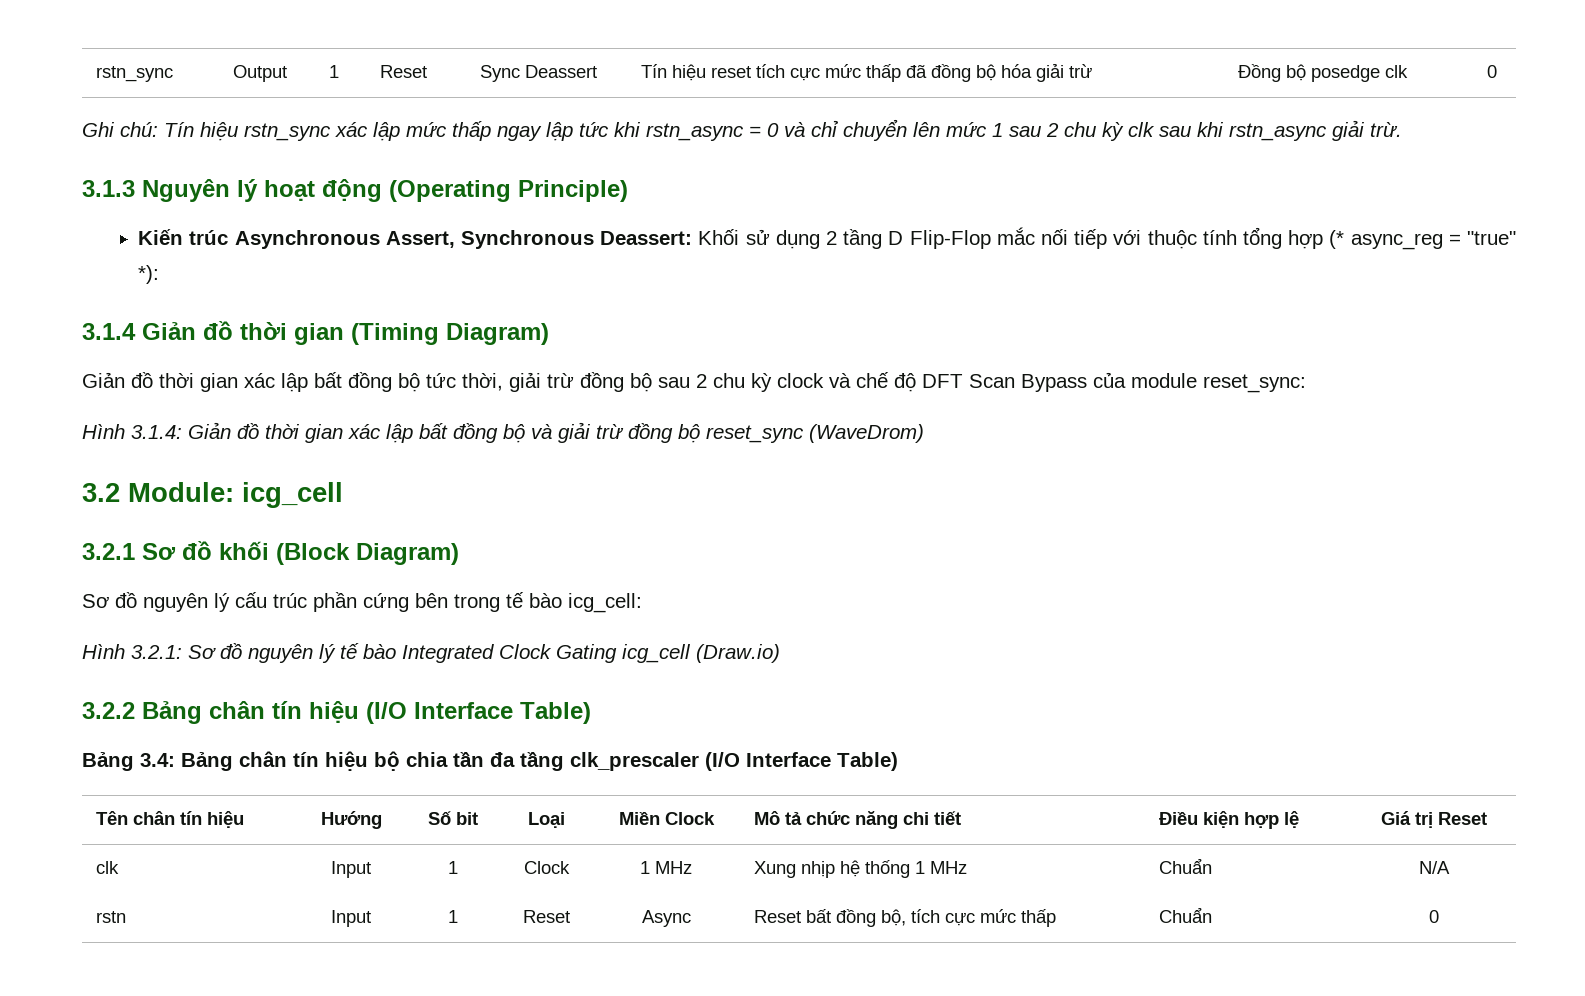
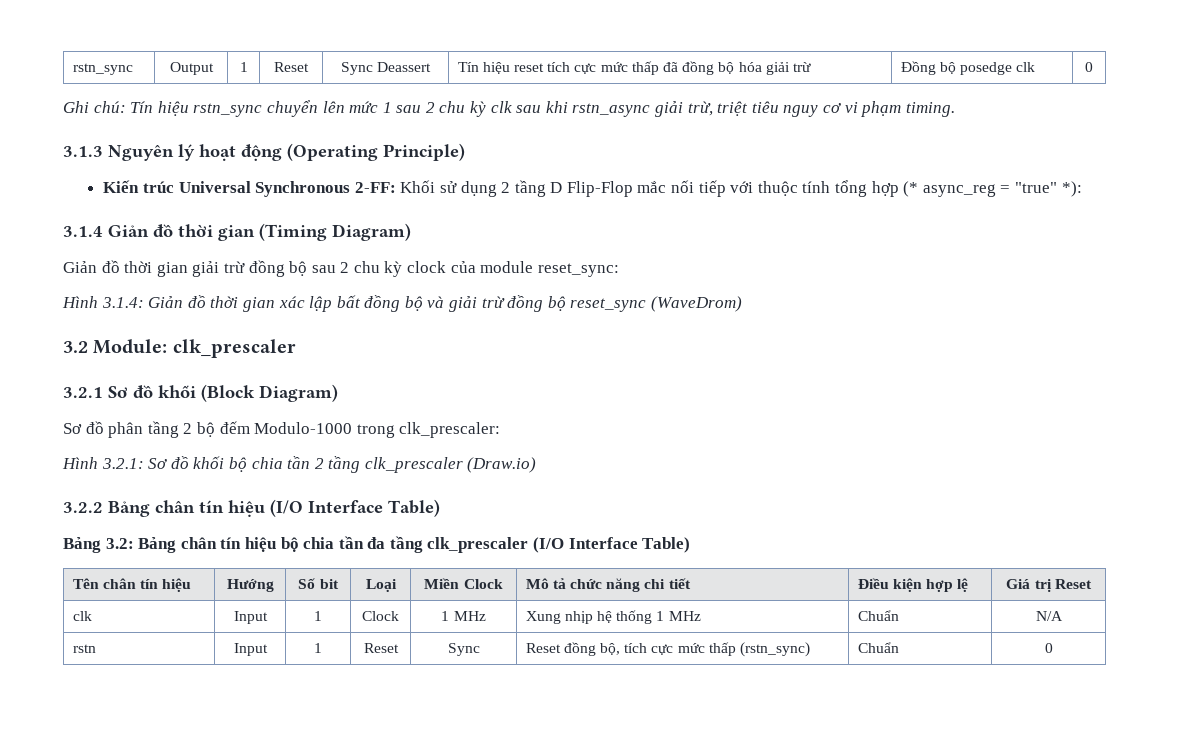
[335,120,838,141] xác lập mức thấp ngay lập tức khi rstn_async = 0 và chỉ -> (263, 110) none
[1370,122,1402,137] trừ. -> [687,101,955,117] trừ, triệt tiêu nguy cơ vi phạm timing.
[234,230,693,249] Asynchronous Assert, Synchronous Deassert: -> [178,181,396,197] Universal Synchronous 2-FF:
[244,372,503,392] xác lập bất đồng bộ tức thời, -> (188, 269) none
[829,372,1087,392] và chế độ DFT Scan Bypass -> (447, 267) none
[242,482,343,508] icg_cell -> [172,339,296,358] clk_prescaler
[143,592,642,613] [82,643,691,663] nguyên lý cấu trúc phần cứng bên trong tế bào icg_cell: // Hình 3.2.1: Sơ đồ nguyên lý tế bào Integrated Clock Gating icg_cell -> [108,421,501,438] [62,456,463,473] phân tầng 2 bộ đếm Modulo-1000 trong clk_prescaler: // Hình 3.2.1: Sơ đồ khối bộ chia tần 2 tầng clk_prescaler
[140,753,175,767] 3.4: -> [105,538,134,549] 3.2:
[641,910,691,927] [754,909,832,923] Async | Reset bất -> [447,643,480,656] [525,643,561,653] Sync | Reset
(1057, 918) none -> [740,642,811,657] (rstn_sync)

